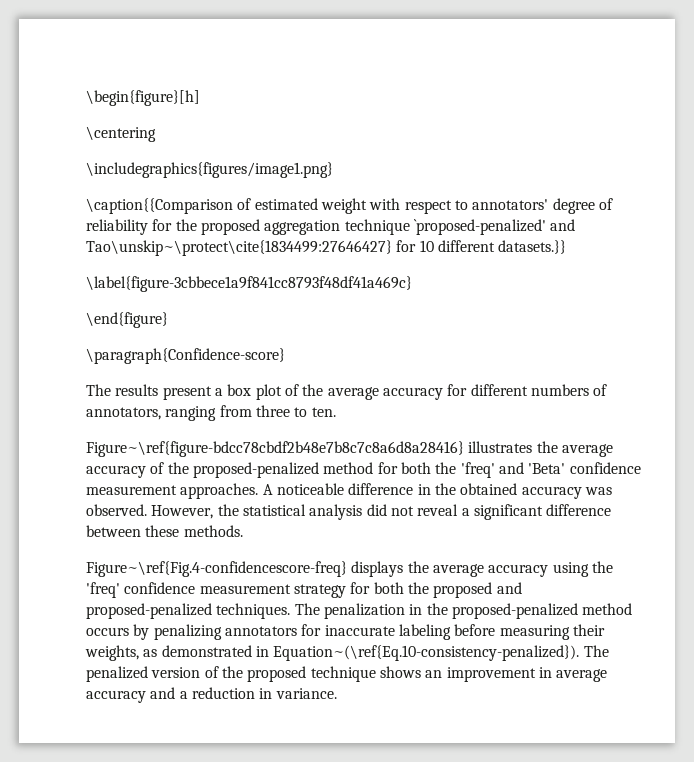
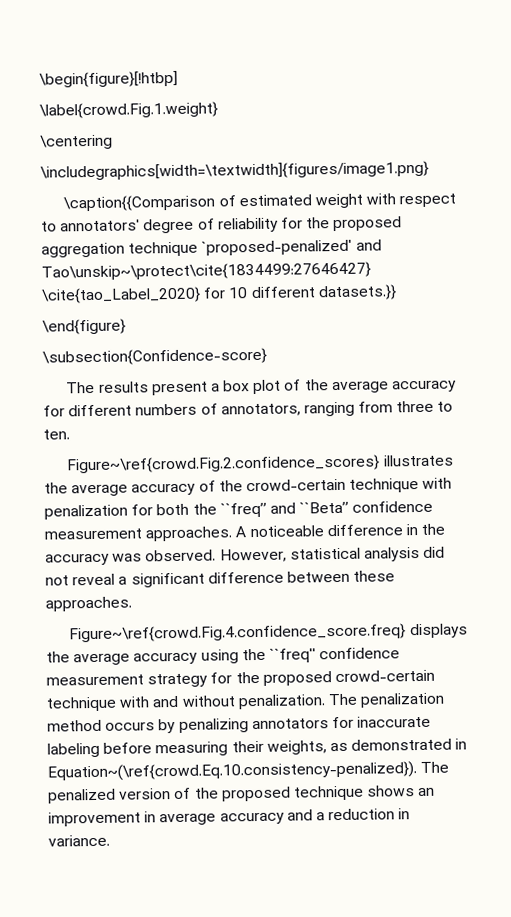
[86,90,200,106] \begin{figure}[h] -> [39,70,178,88] [39,101,218,119] \begin{figure}[!htbp] // \label{crowd.Fig.1.weight}
[86,162,333,178] \includegraphics{figures/image1.png} -> [40,160,429,181] \includegraphics[width=\textwidth]{figures/image1.png}
(392, 248) none -> [41,286,201,304] \cite{tao_Label_2020}
[86,276,412,292] // \label{figure-3cbbece1a9f841cc8793f48df41a469c} -> (397, 292) none
[86,348,285,364] \paragraph{Confidence-score} -> [42,347,267,366] \subsection{Confidence-score}
[86,441,464,457] Figure~\ref{figure-bdcc78cbdf2b48e7b8c7c8a6d8a28416} -> [66,454,381,474] Figure~\ref{crowd.Fig.2.confidence_scores}
[192,462,566,478] proposed-penalized method for both the 'freq' and 'Beta' -> [245,477,453,493] [44,501,350,520] crowd-certain technique with penalization for both the ``freq’’ and ``Beta’’
[460,483,518,495] obtained -> (446, 529) none
[217,504,239,516] the -> (287, 555) none
[183,525,243,537] [86,561,347,577] methods. // Figure~\ref{Fig.4-confidencescore-freq} -> [45,596,132,612] [69,623,407,643] approaches. // Figure~\ref{crowd.Fig.4.confidence_score.freq}
[86,582,120,598] 'freq' -> [268,648,316,663] ``freq''
[373,582,522,598] [86,603,578,619] both the proposed and proposed-penalized techniques. The penalization in the proposed-penalized -> [235,669,435,686] [46,692,446,712] the proposed crowd-certain technique with and without penalization. The penalization
[273,645,580,661] Equation~(\ref{Eq.10-consistency-penalized}). -> [47,761,417,782] Equation~(\ref{crowd.Eq.10.consistency-penalized}).

